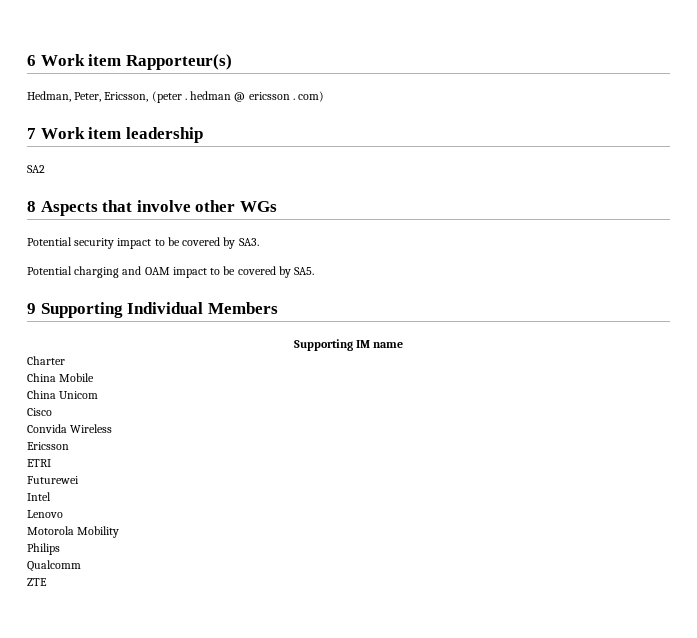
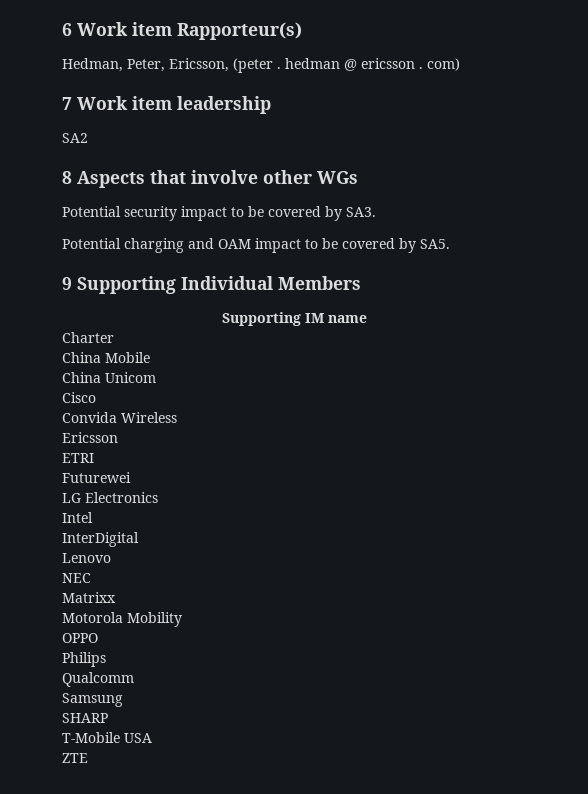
(79, 480) none -> [62,492,158,503] // LG Electronics
(51, 496) none -> [62,532,139,547] // InterDigital
(63, 514) none -> [62,573,91,583] [62,592,116,603] // NEC // Matrixx
(120, 532) none -> [62,633,98,643] // OPPO
(81, 566) none -> [62,693,123,707] [62,713,108,723] [62,732,152,743] // Samsung // SHARP // T-Mobile USA

